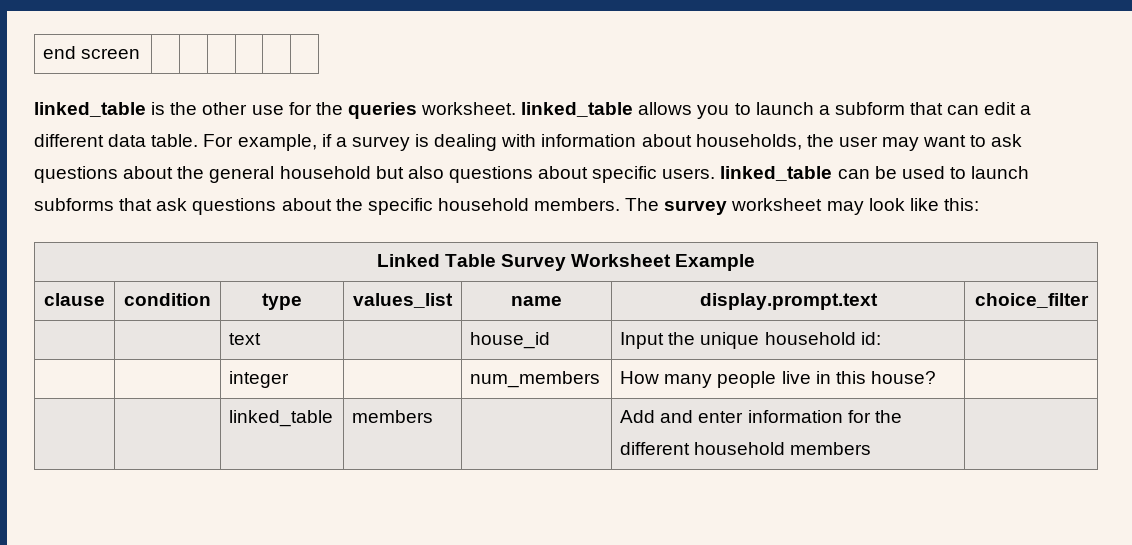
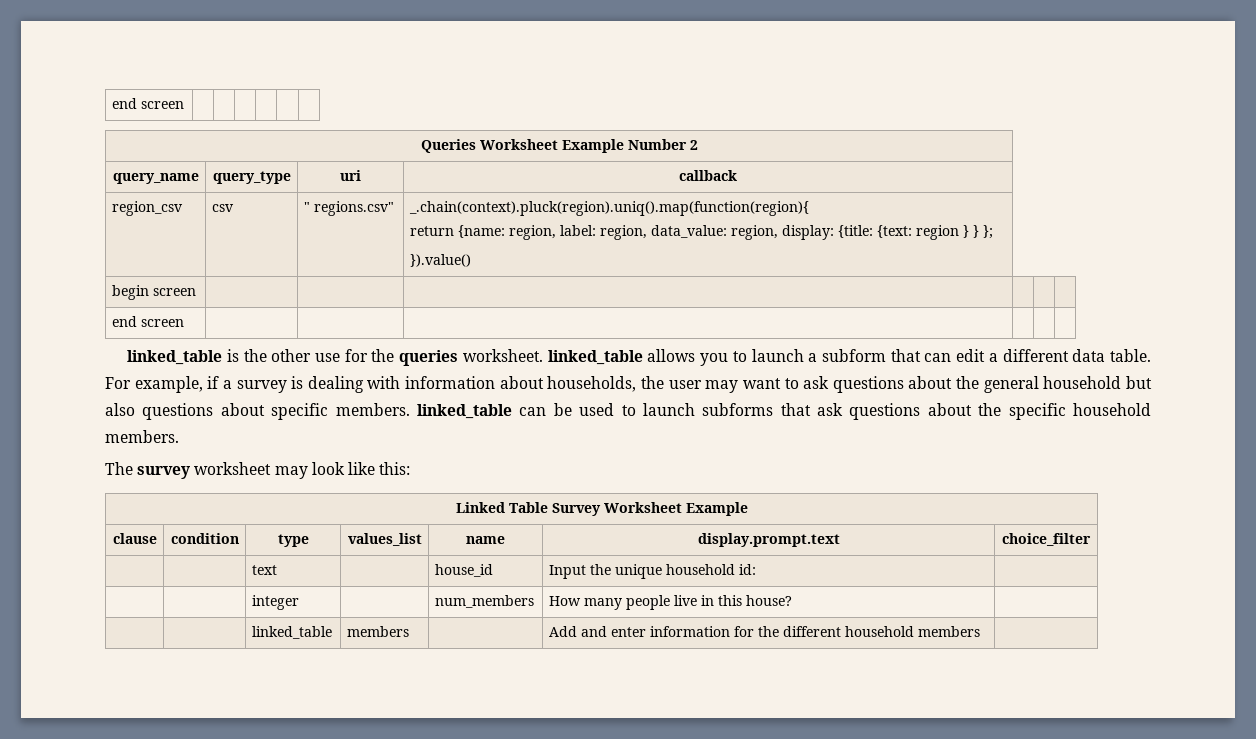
[43,46,141,59] end screen | | | | | | -> [111,98,184,109] [420,139,698,153] [112,173,199,184] [212,171,291,184] [340,170,361,181] [679,170,737,181] [111,201,183,216] [211,204,234,212] [303,201,394,216] [408,201,809,216] [409,225,993,240] [409,254,471,267] [111,285,196,300] [111,316,184,327] end screen | | | | | | // Queries Worksheet Example Number 2 // query_name | query_type | uri | callback // region_csv | csv | " regions.csv" | _.chain(context).pluck(region).uniq().map(function(region){ // return {name: region, label: region, data_value: region, display: {title: {text: region } } }; // }).value() // begin screen | | | | | | // end screen | | | | | |
[662,168,716,179] users. -> [335,403,410,416] members.
(621, 204) none -> (179, 436) //

